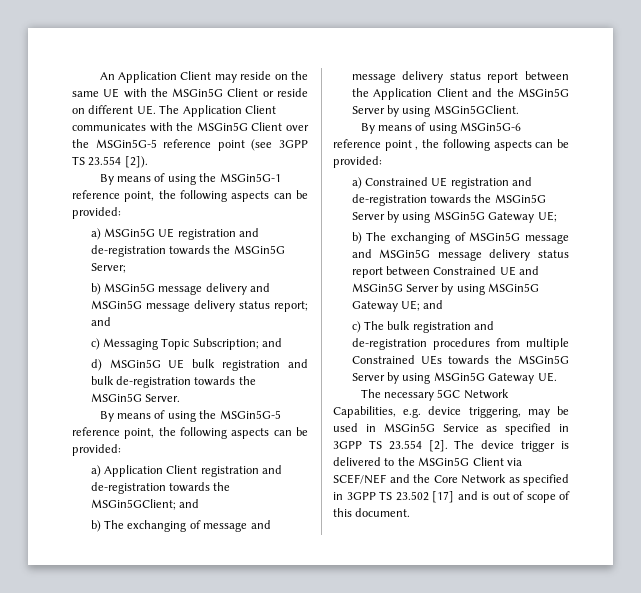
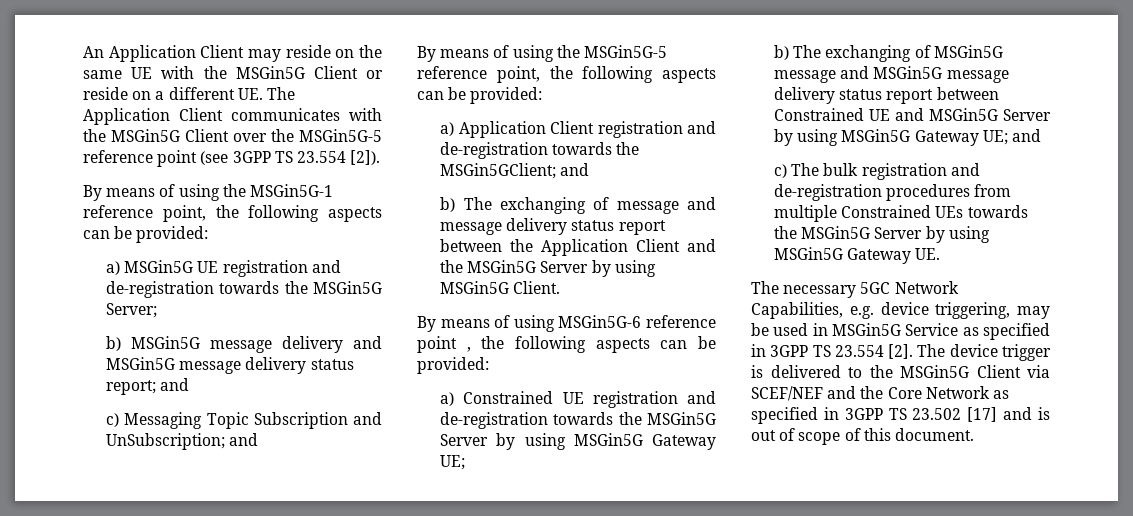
(85, 111) none -> [155,91,165,100] a
[192,338,283,350] [90,359,308,371] [90,376,256,388] [90,393,181,402] Subscription; and // d) MSGin5G UE bulk registration and bulk de-registration towards the MSGin5G Server. -> [253,412,382,429] [106,433,259,450] Subscription and UnSubscription; and
[433,105,519,114] MSGin5GClient. -> [440,281,561,294] MSGin5G Client.

